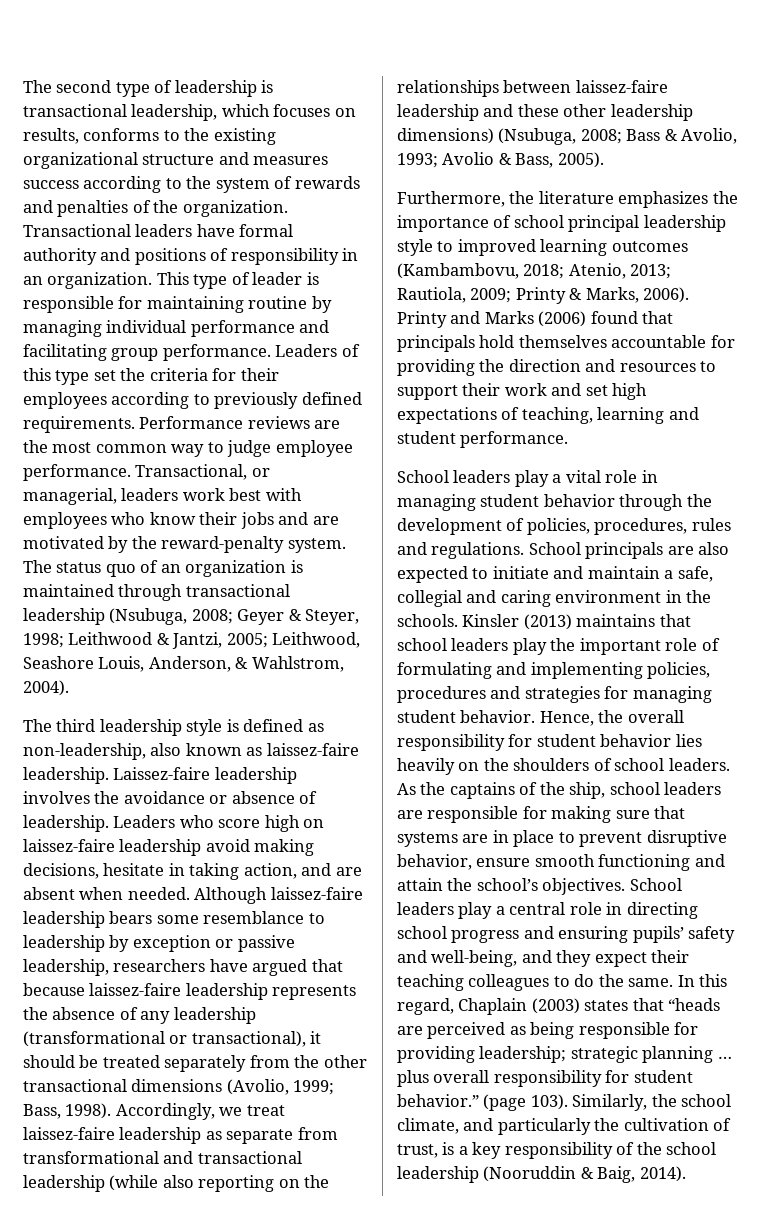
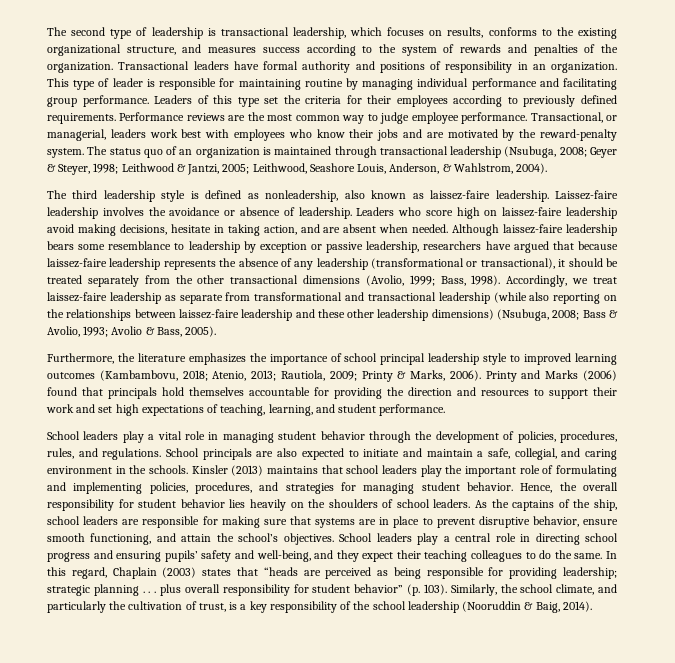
[142,154,215,165] structure -> [126,46,176,55] structure,
[23,743,146,760] non-leadership, -> [265,190,339,202] nonleadership,
[597,407,665,424] learning -> [268,404,313,416] learning,
[691,518,731,531] rules -> [47,448,74,459] rules,
[397,590,462,607] collegial -> [514,448,557,460] collegial,
[397,686,486,703] procedures -> [195,482,253,494] procedures,
[598,854,691,871] functioning -> [90,533,152,545] functioning,
[717,1056,732,1059] … -> [142,591,157,593] . . .
[397,1094,527,1111] behavior.” (page -> [354,584,421,596] behavior” (p.

